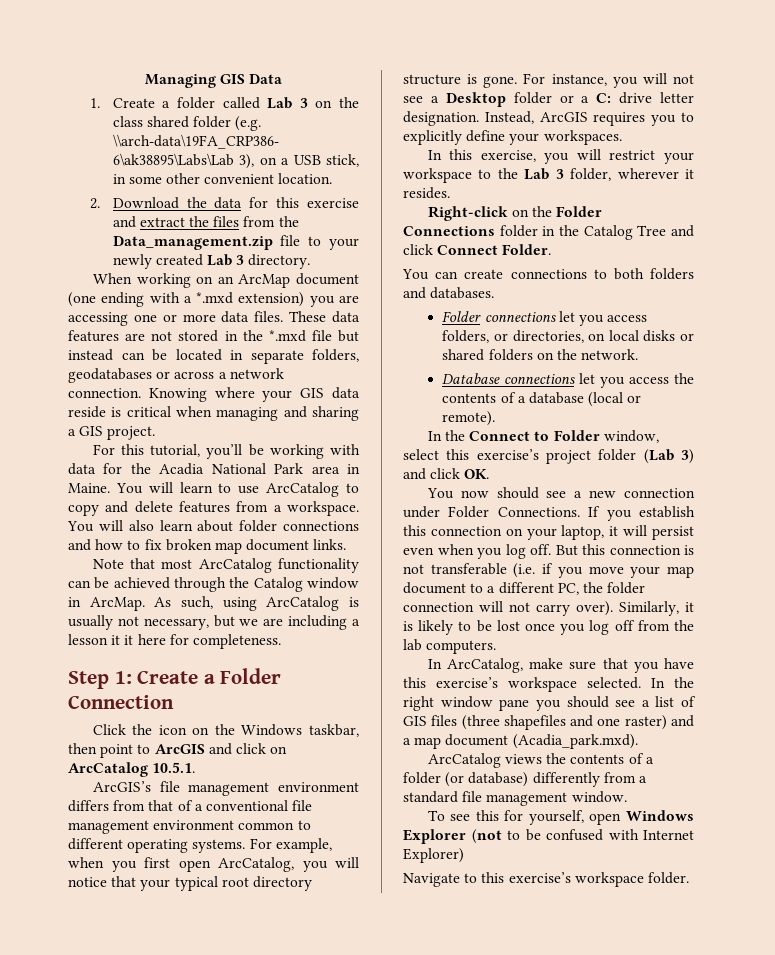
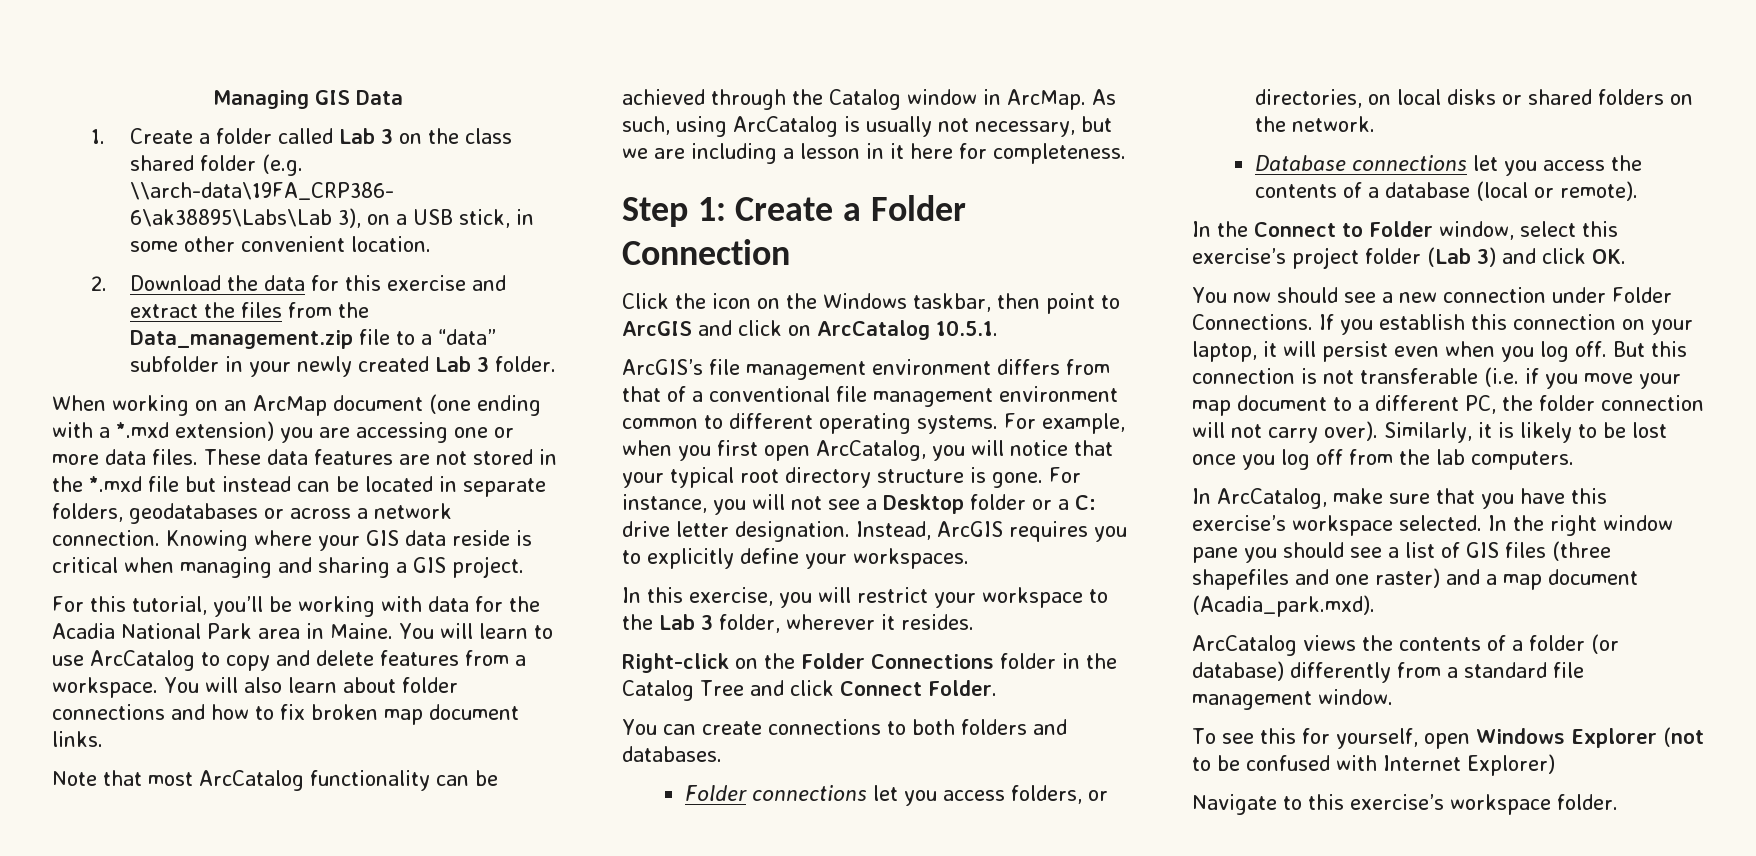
(322, 241) none -> [421,329,497,345] [130,356,244,372] a “data” subfolder in
[248,254,311,269] directory. -> [495,356,557,372] folder.
[111,635,121,645] it -> [866,143,884,159] in

